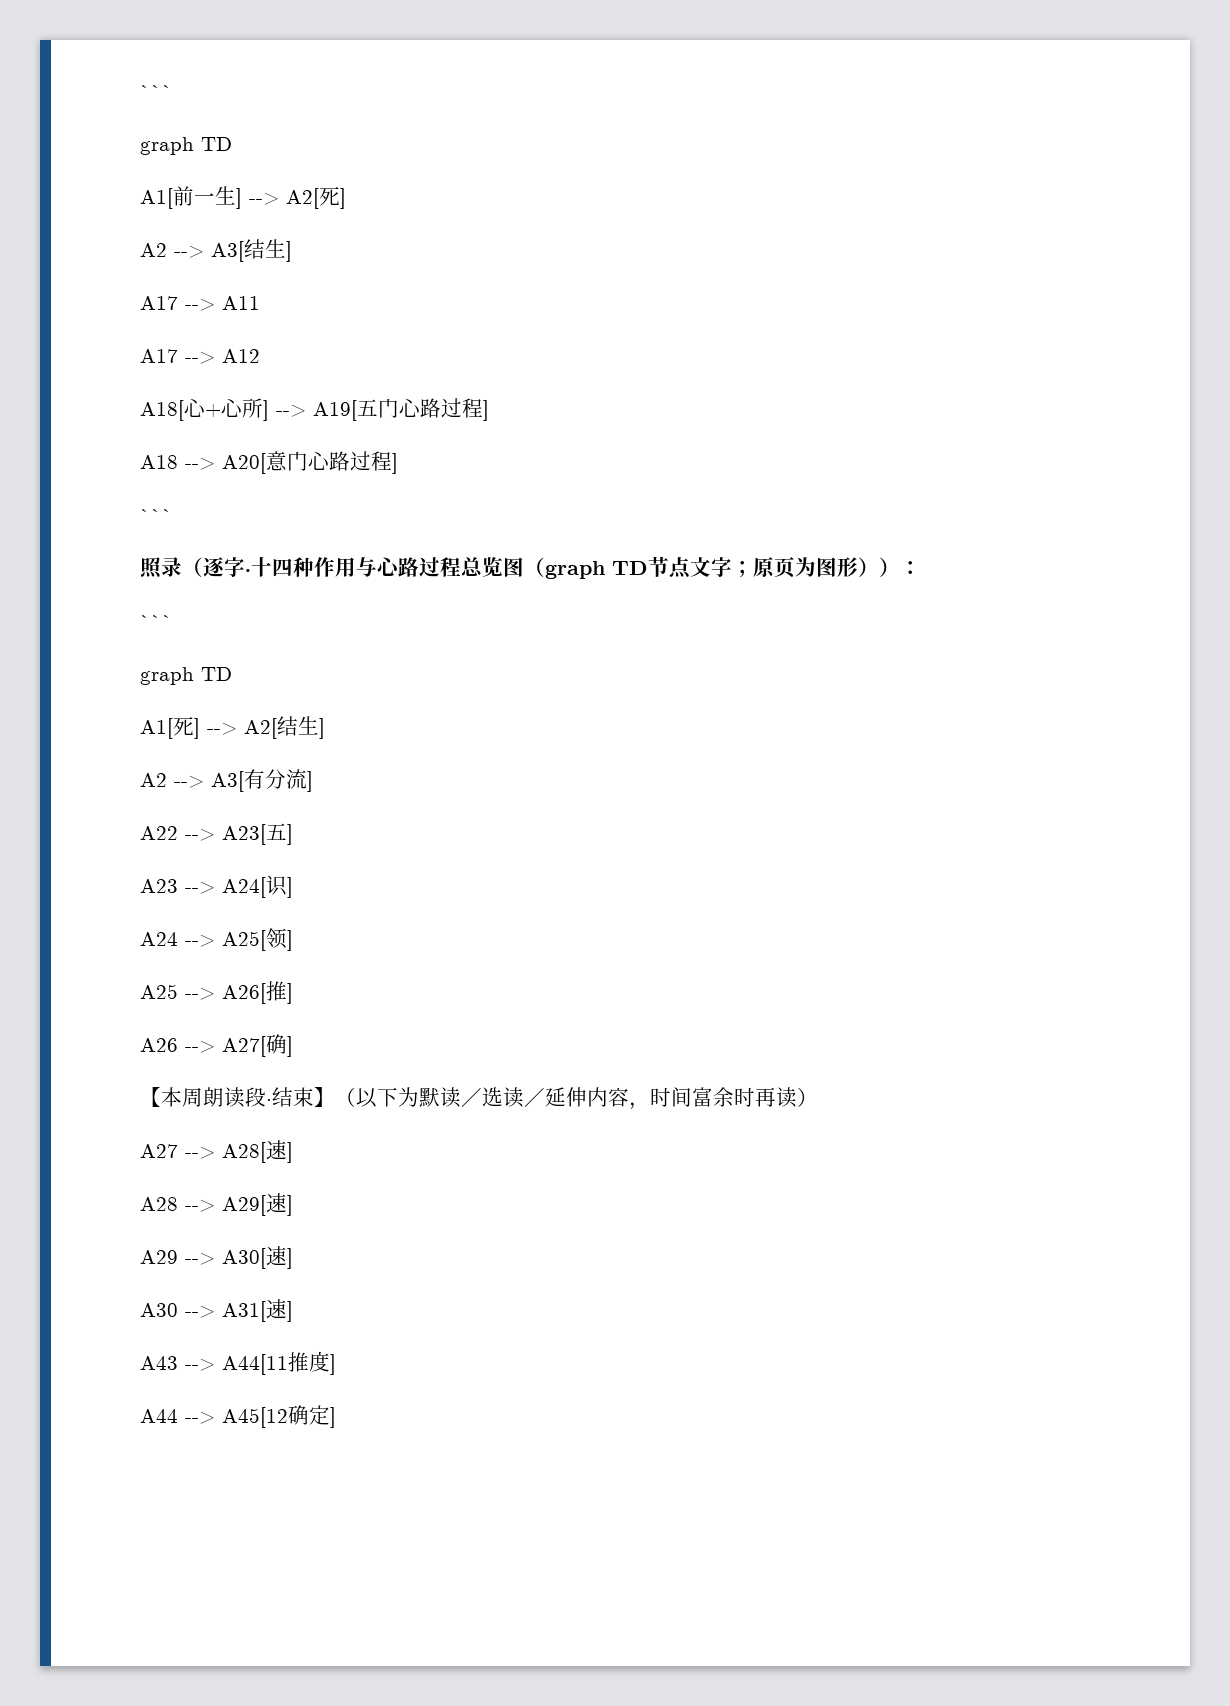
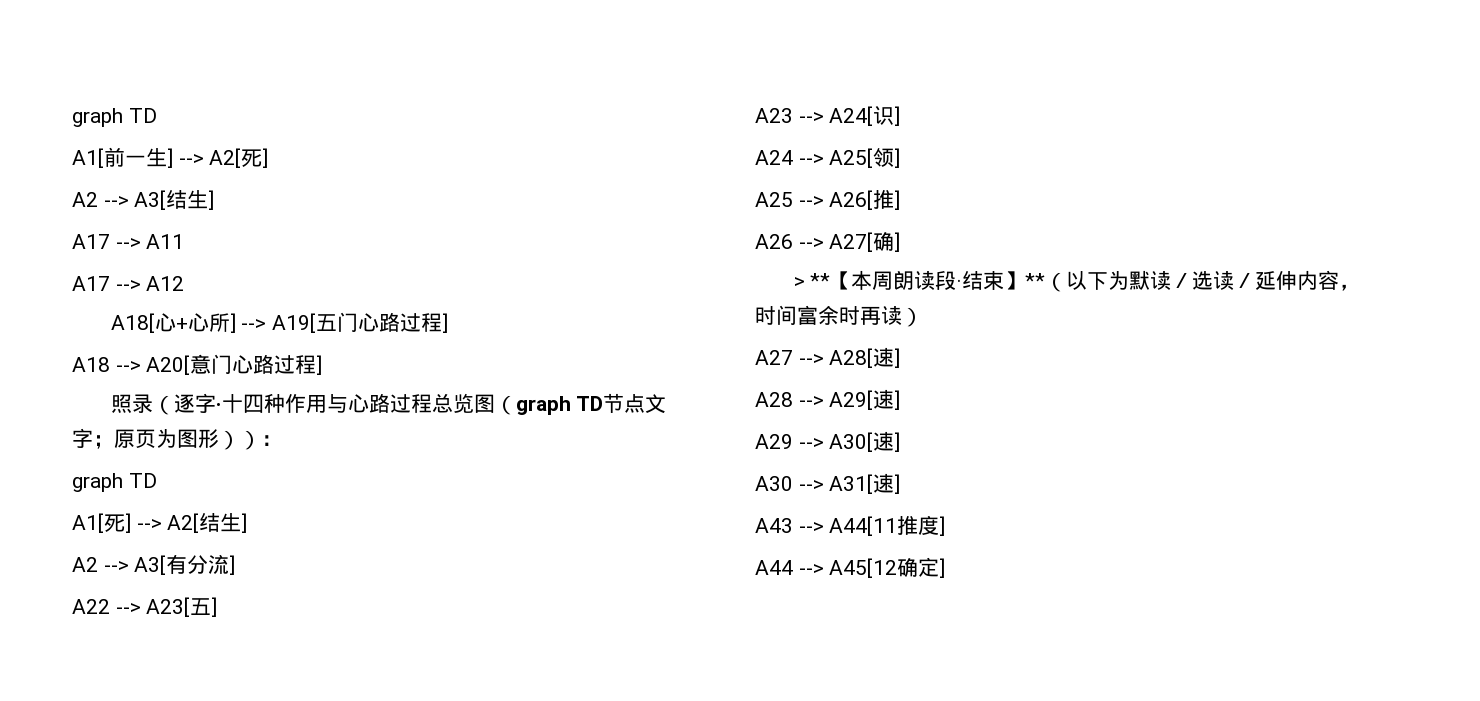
[140,85,173,98] ``` // -> (72, 117) none
[140,509,173,522] // ``` -> (323, 365) none
[140,615,173,628] // ``` -> (282, 440) none
(293, 1046) none -> [793,273,831,288] > **
(335, 1097) none -> [1025,273,1046,288] **

